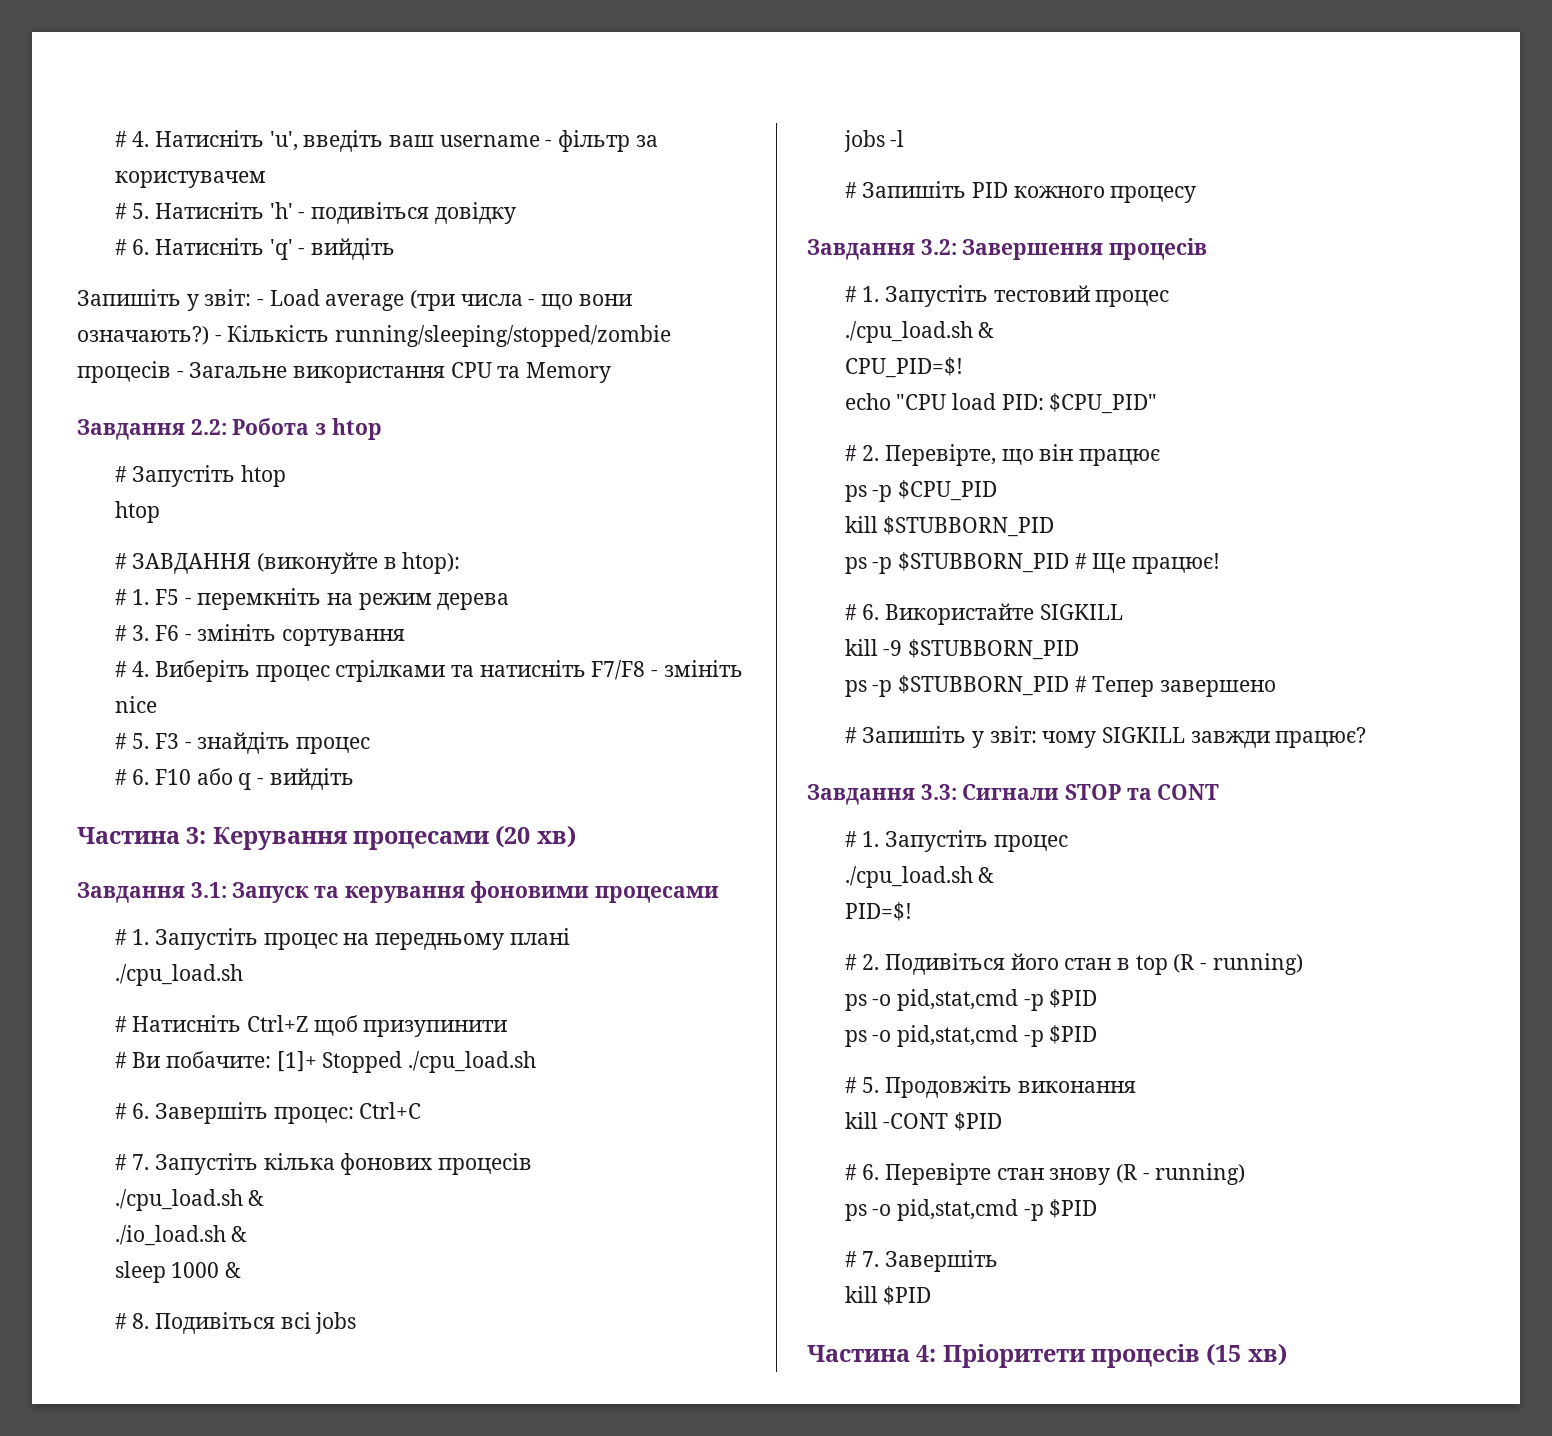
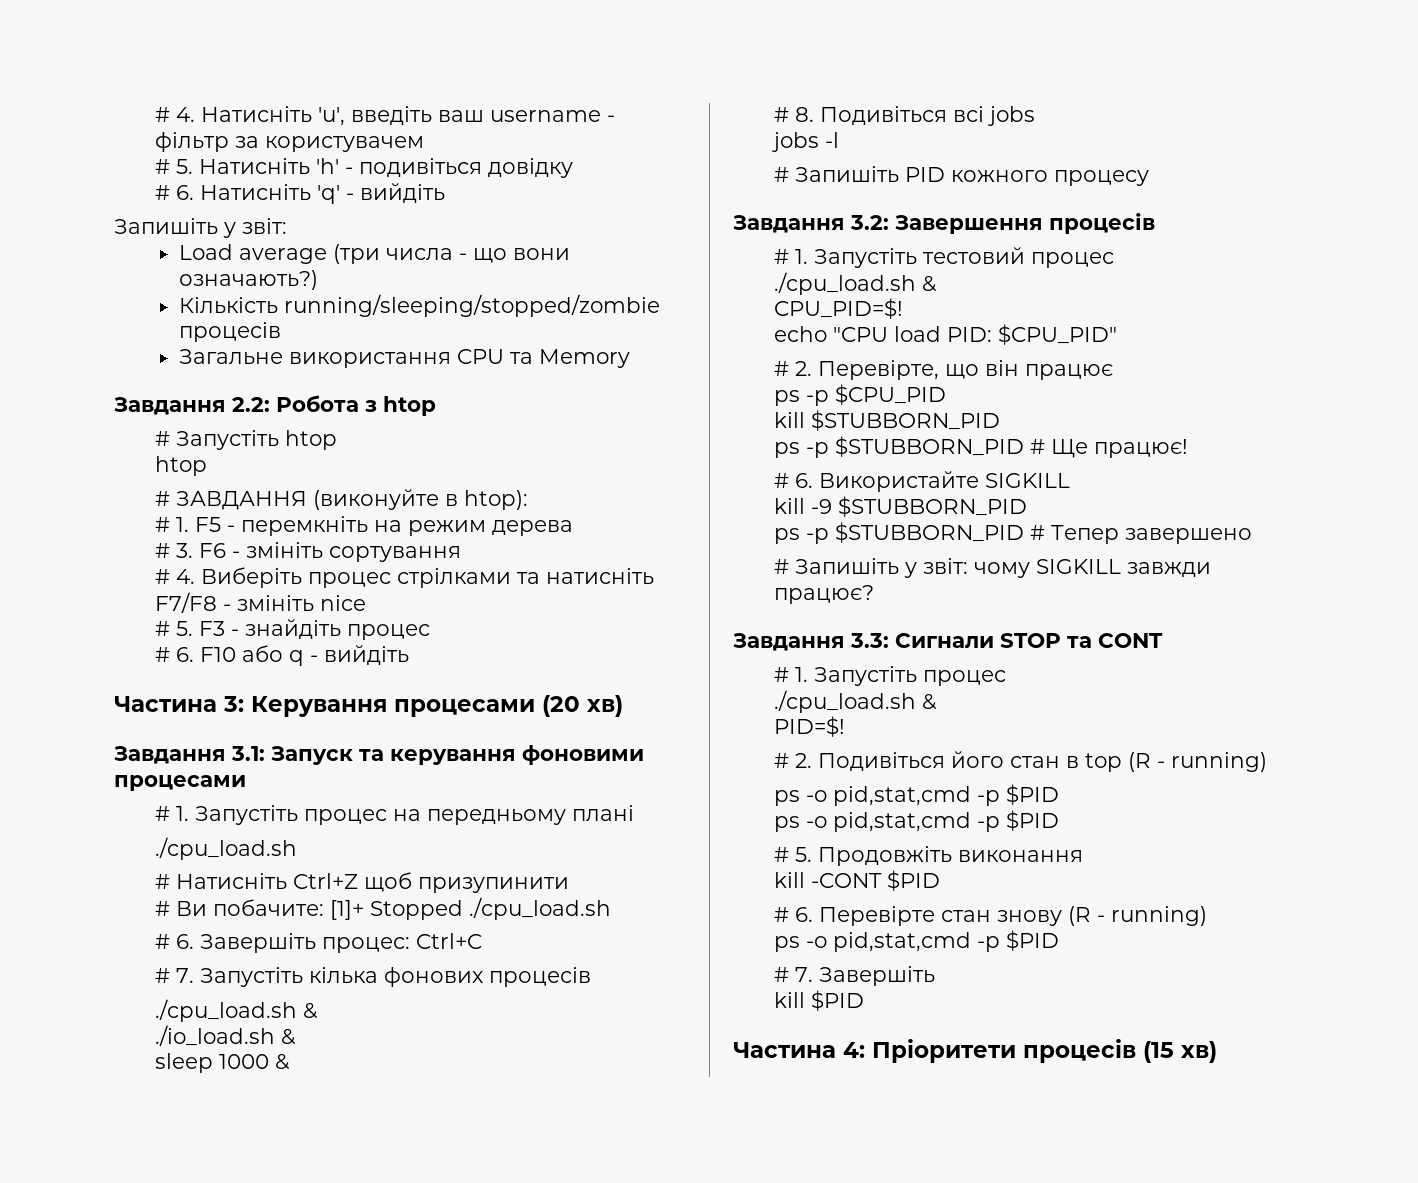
[257,299,265,306] - -> (287, 226) //
[214,335,222,342] - -> (318, 280) //
[176,371,184,378] - -> (281, 332) //

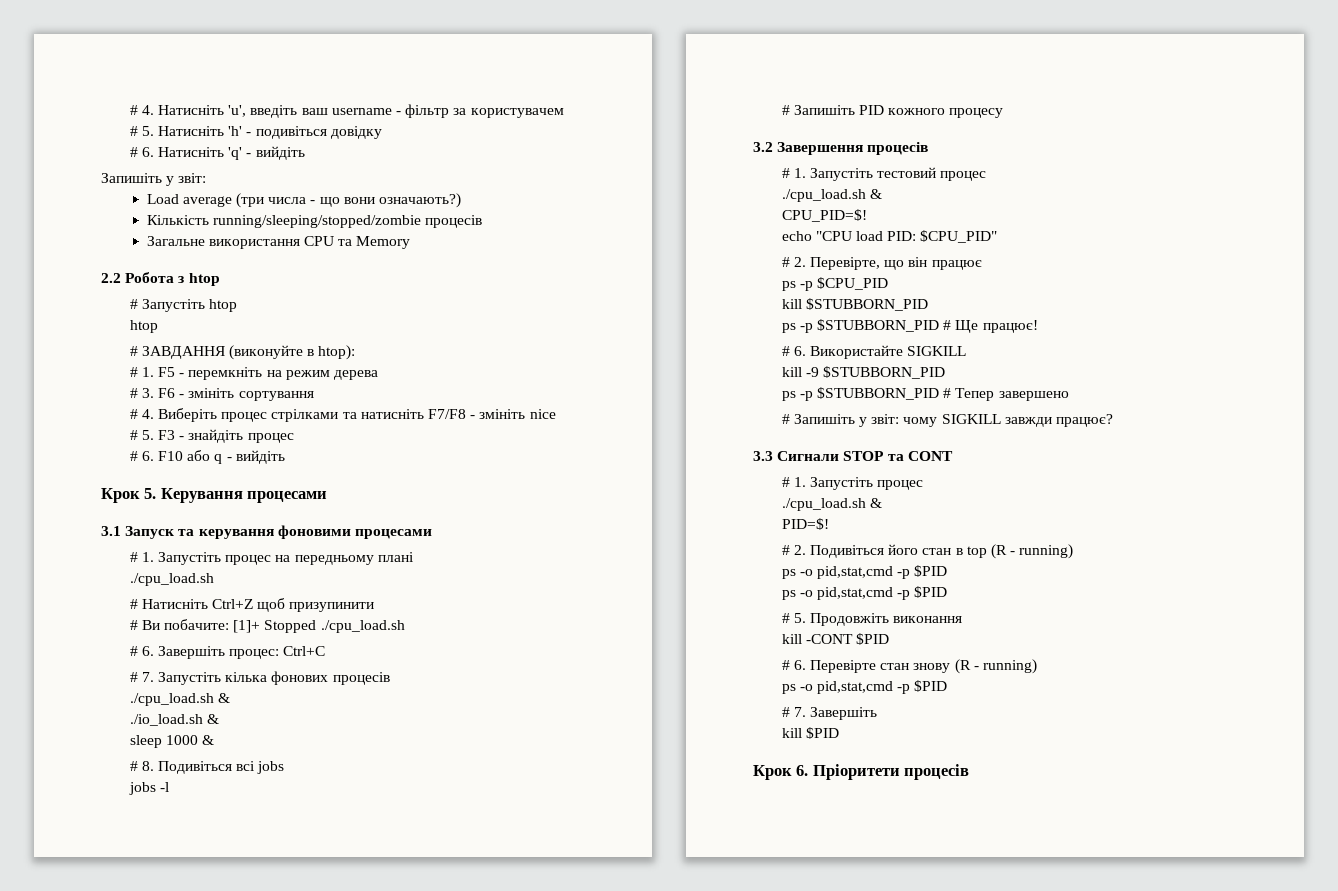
[114,397,270,415] Завдання 2.2: -> [101,273,121,283] 2.2
[114,696,244,712] Частина 3: -> [101,488,157,503] Крок 5.
[542,695,623,717] [114,746,265,764] (20 хв) // Завдання 3.1: -> [101,526,121,536] // 3.1
[733,215,889,233] Завдання 3.2: -> [753,142,773,152] 3.2
[733,633,889,651] Завдання 3.3: -> [753,451,773,461] 3.3
[733,1039,1217,1063] Частина 4: Пріоритети процесів (15 хв) -> [753,764,970,780] Крок 6. Пріоритети процесів

